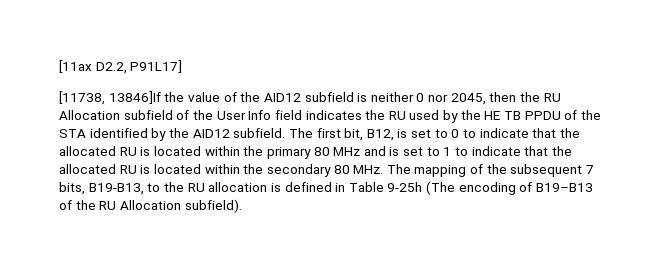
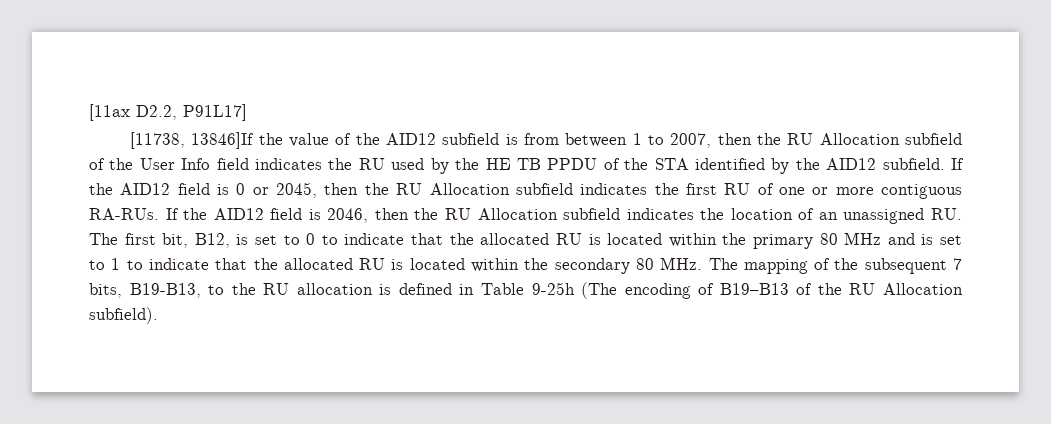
[370,92,486,105] neither 0 nor 2045, -> [523,133,712,148] from between 1 to 2007,
(286, 133) none -> [950,158,964,170] [89,182,963,199] [89,208,962,224] If the AID12 field is 0 or 2045, then the RU Allocation subfield indicates the first RU of one or more contiguous RA-RUs. If the AID12 field is 2046, then the RU Allocation subfield indicates the location of an unassigned RU.

